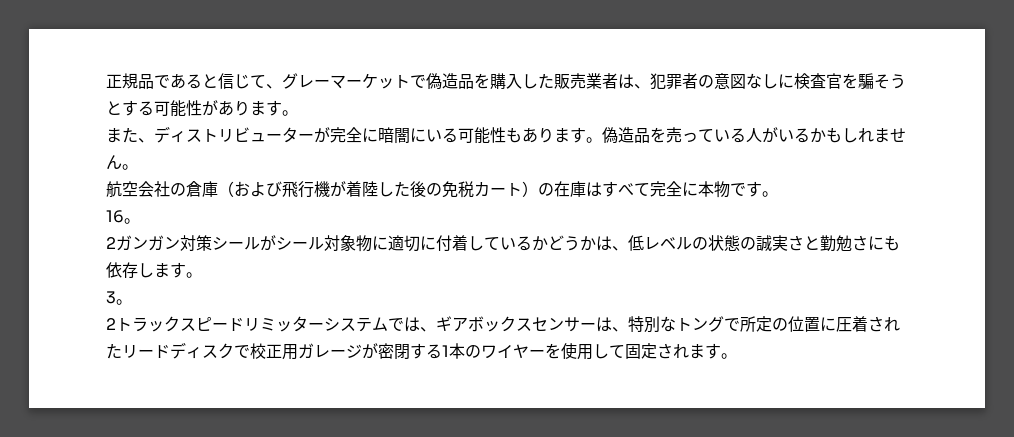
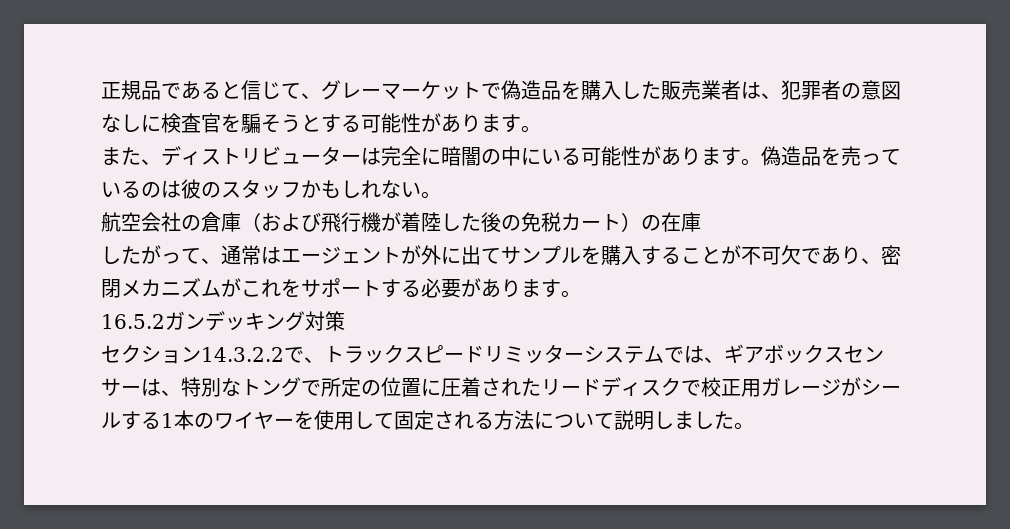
[314,127,330,143] が -> [361,147,381,165] は
(410, 136) none -> [481,146,521,166] の中
[506,127,522,143] も -> [641,146,661,165] が
[746,127,810,143] 人がいる -> [141,179,301,199] のは彼のスタッフ
[874,128,906,143] [106,155,122,170] ません -> [381,180,421,198] ない
[586,181,778,198] [106,210,140,224] [106,235,900,252] [106,262,202,278] [106,291,132,305] [106,318,116,330] はすべて完全に本物です。 // 16。 // 2ガンガン対策シールがシール対象物に適切に付着しているかどうかは、低レベルの状態の誠実さと勤勉さにも依存します。 // 3。 // 2 -> [101,245,901,266] [101,278,581,298] [101,311,345,331] [101,344,324,364] // したがって、通常はエージェントが外に出てサンプルを購入することが不可欠であり、密閉メカニズムがこれをサポートする必要があります。 // 16.5.2ガンデッキング対策 // セクション14.3.2.2で、
[378,343,410,360] 密閉 -> [861,379,901,395] [101,412,121,428] シール
[689,343,721,359] ます -> [474,410,734,430] る方法について説明しました

